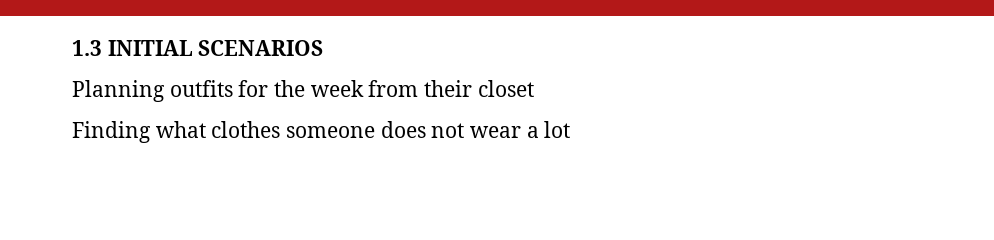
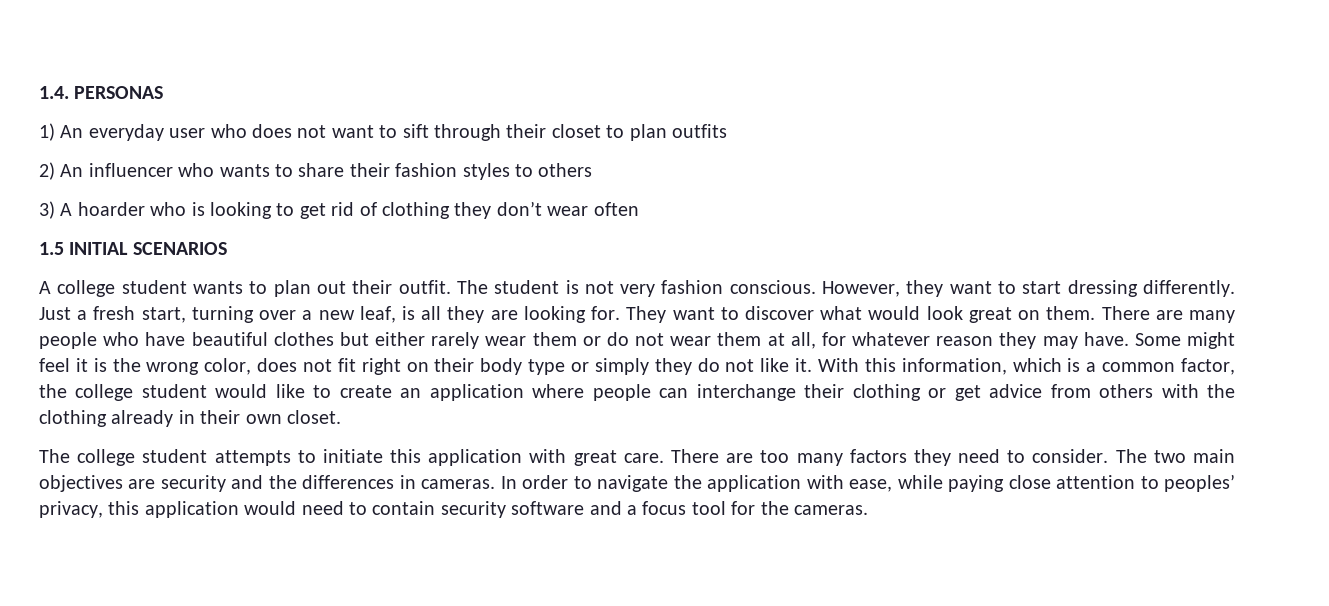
[72,40,324,56] [72,80,534,102] [72,121,571,143] 1.3 INITIAL SCENARIOS // Planning outfits for the week from their closet // Finding what clothes someone does not wear a lot -> [39,86,164,99] [39,123,727,141] [39,162,593,180] [39,201,639,219] [39,242,227,255] [39,280,1236,297] [39,306,1235,323] [39,332,1235,349] [39,358,1236,375] [39,384,1235,401] [39,410,341,427] [39,449,1235,466] [39,474,1235,492] [39,501,868,518] 1.4. PERSONAS // 1) An everyday user who does not want to sift through their closet to plan outfits // 2) An influencer who wants to share their fashion styles to others // 3) A hoarder who is looking to get rid of clothing they don’t wear often // 1.5 INITIAL SCENARIOS // A college student wants to plan out their outfit. The student is not very fashion conscious. However, they want to start dressing differently. Just a fresh start, turning over a new leaf, is all they are looking for. They want to discover what would look great on them. There are many people who have beautiful clothes but either rarely wear them or do not wear them at all, for whatever reason they may have. Some might feel it is the wrong color, does not fit right on their body type or simply they do not like it. With this information, which is a common factor, the college student would like to create an application where people can interchange their clothing or get advice from others with the clothing already in their own closet. // The college student attempts to initiate this application with great care. There are too many factors they need to consider. The two main objectives are security and the differences in cameras. In order to navigate the application with ease, while paying close attention to peoples’ privacy, this application would need to contain security software and a focus tool for the cameras.

